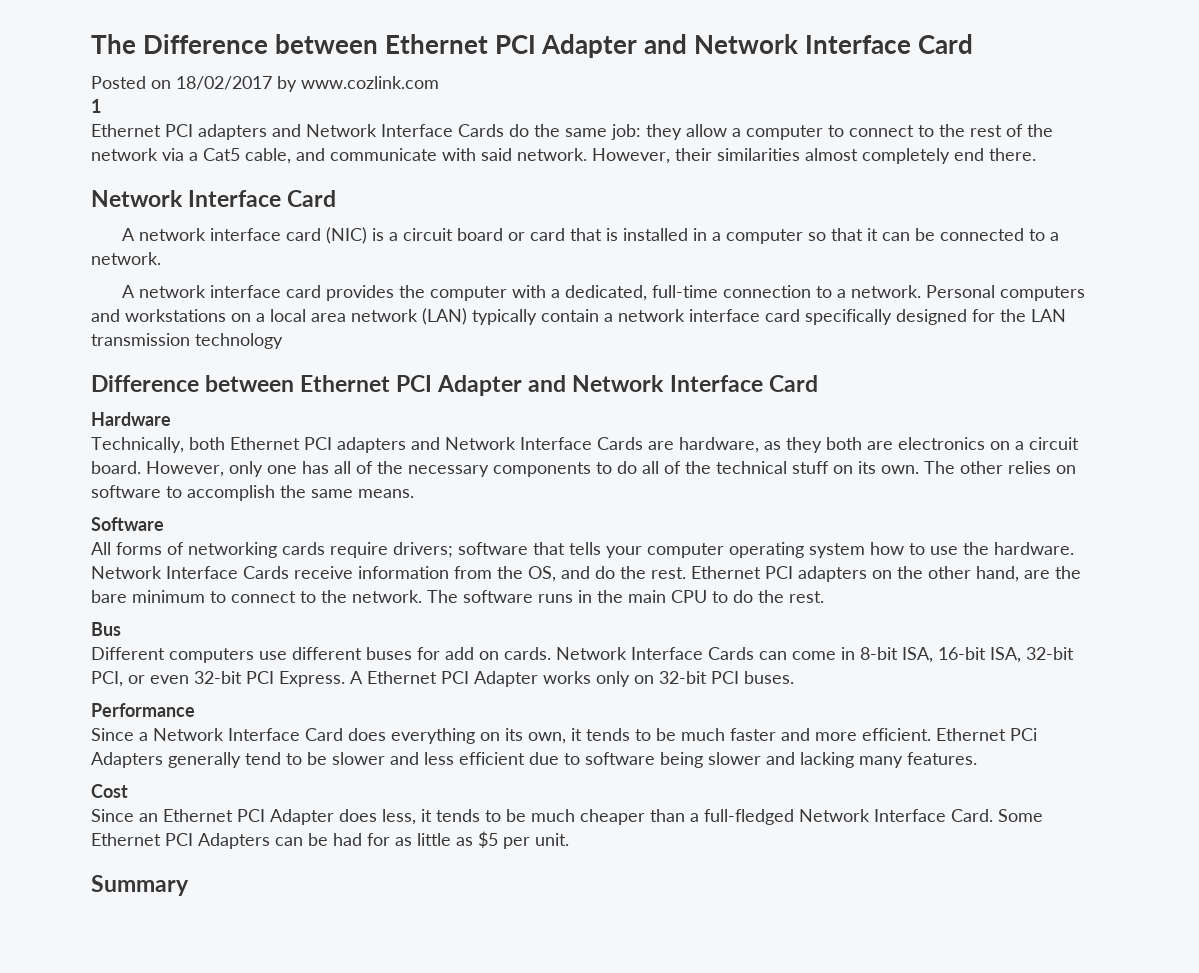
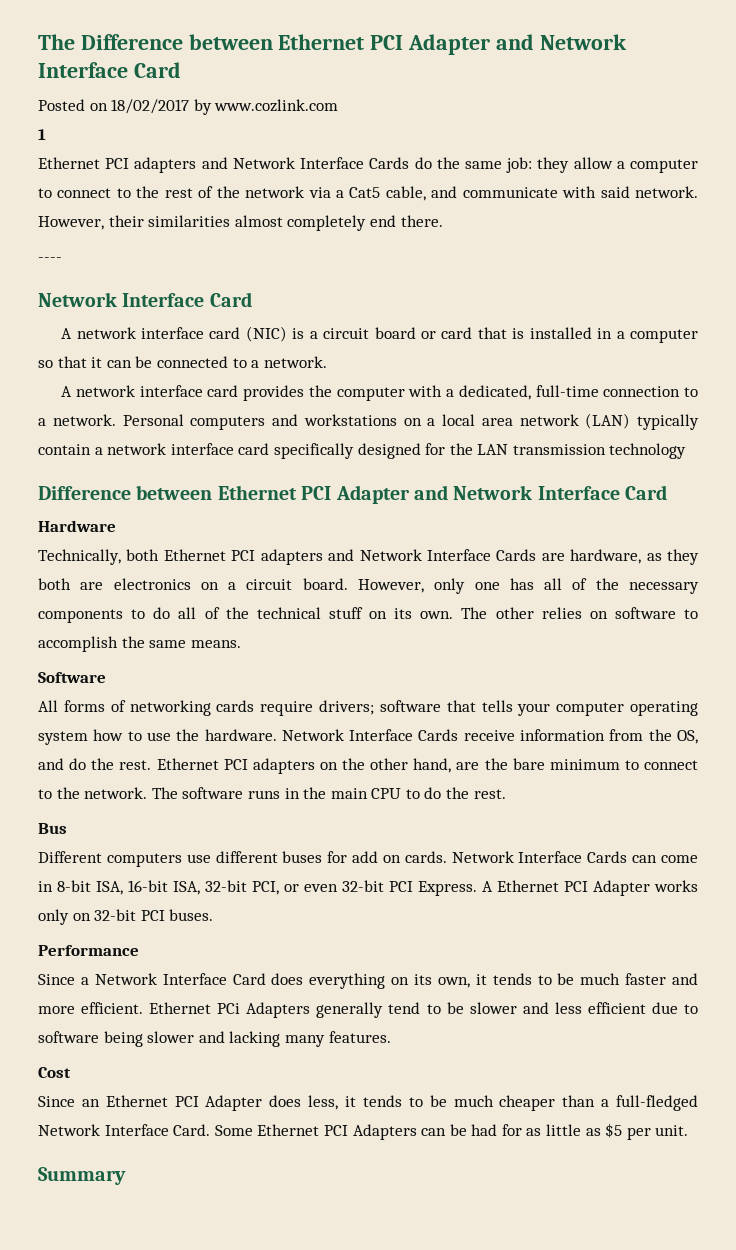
(1036, 154) none -> [38,257,62,262] // ----

